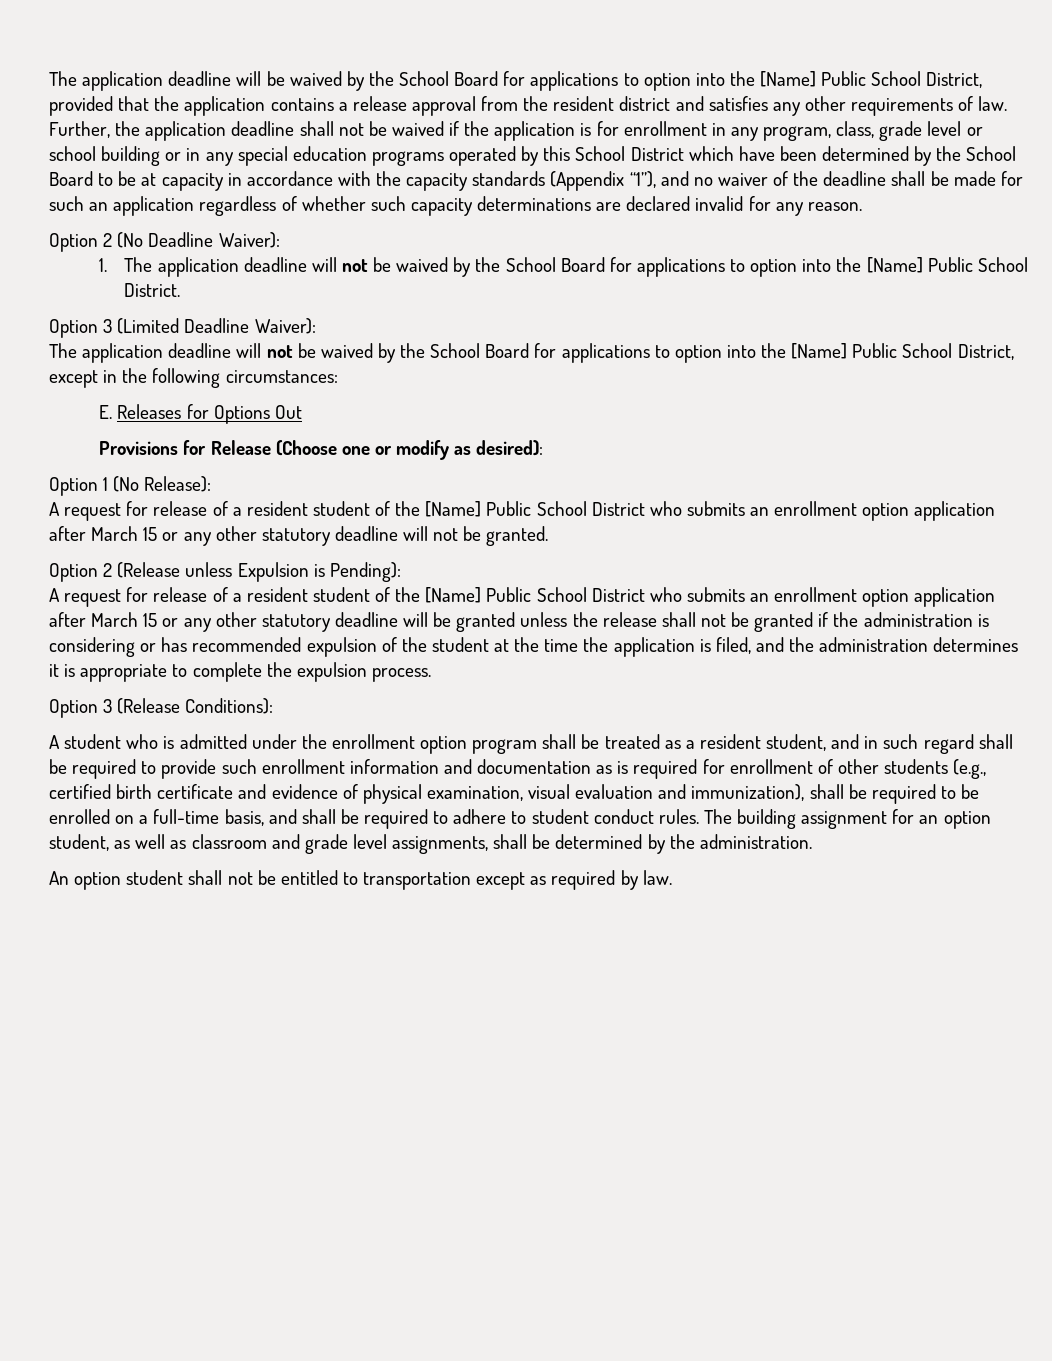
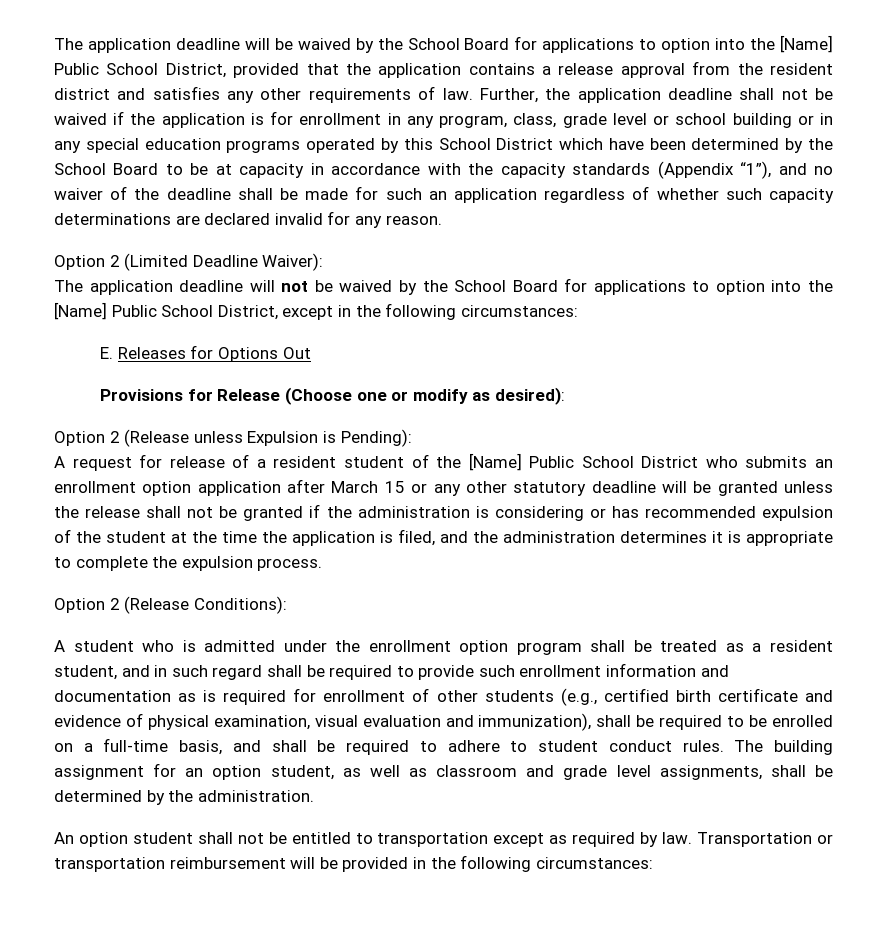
[117,232,281,248] [99,257,1028,277] [124,283,181,297] [49,319,113,338] (No Deadline Waiver): // 1. The application deadline will not be waived by the School Board for applications to option into the [Name] Public School District. // Option 3 -> (120, 261) none
[49,476,212,496] [49,501,996,521] [49,526,549,546] // Option 1 (No Release): // A request for release of a resident student of the [Name] Public School District who submits an enrollment option application after March 15 or any other statutory deadline will not be granted. -> (565, 396) none
[103,699,113,713] 3 -> [109,598,120,610] 2
(672, 877) none -> [697,832,833,847] [54,855,653,872] Transportation or transportation reimbursement will be provided in the following circumstances:

